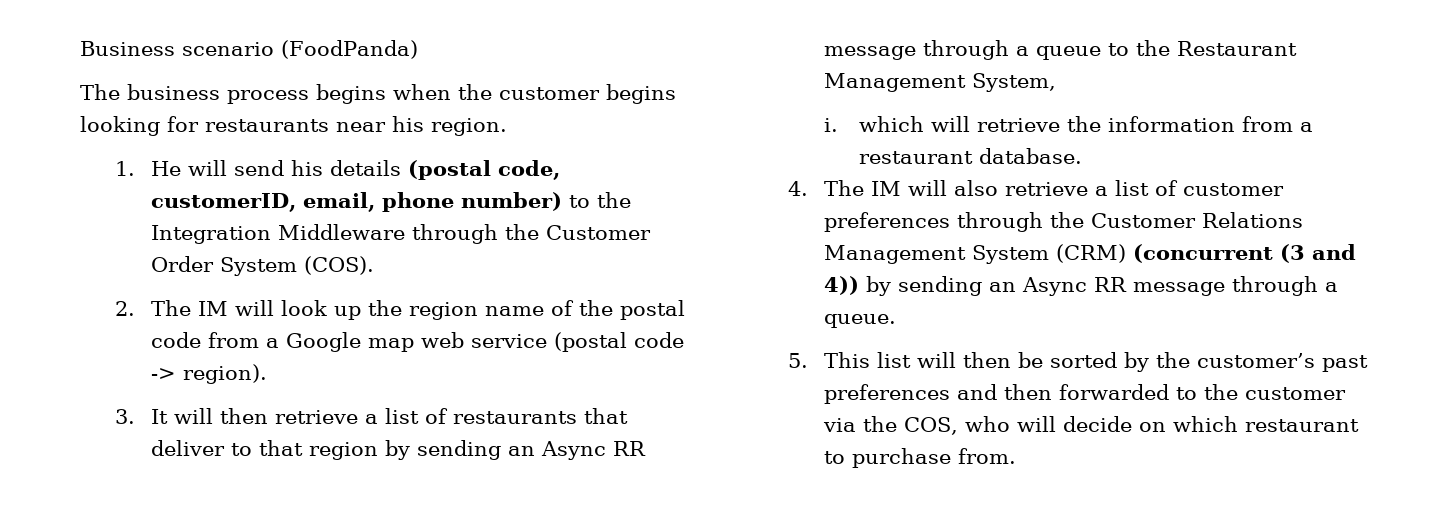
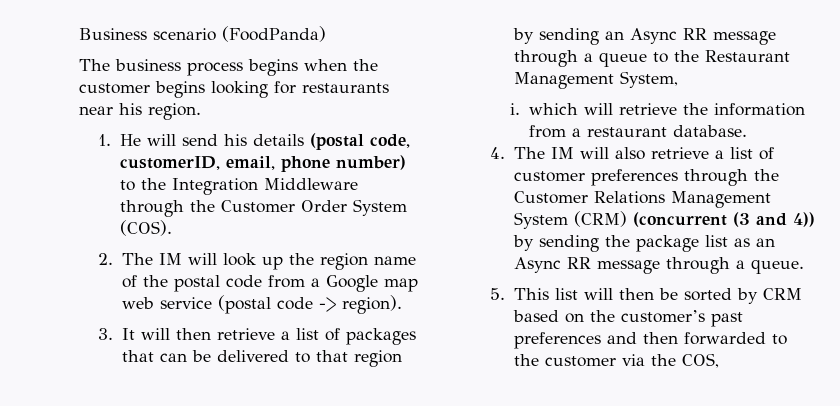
[452,408,628,424] [150,440,225,456] restaurants that deliver -> [346,328,417,345] [122,350,290,362] packages that can be delivered
(982, 286) none -> [605,235,751,252] the package list as
(1149, 362) none -> [763,288,803,300] [513,310,585,323] CRM based on
[964,416,1359,432] [823,448,1016,468] who will decide on which restaurant to purchase from. -> (720, 360) none

